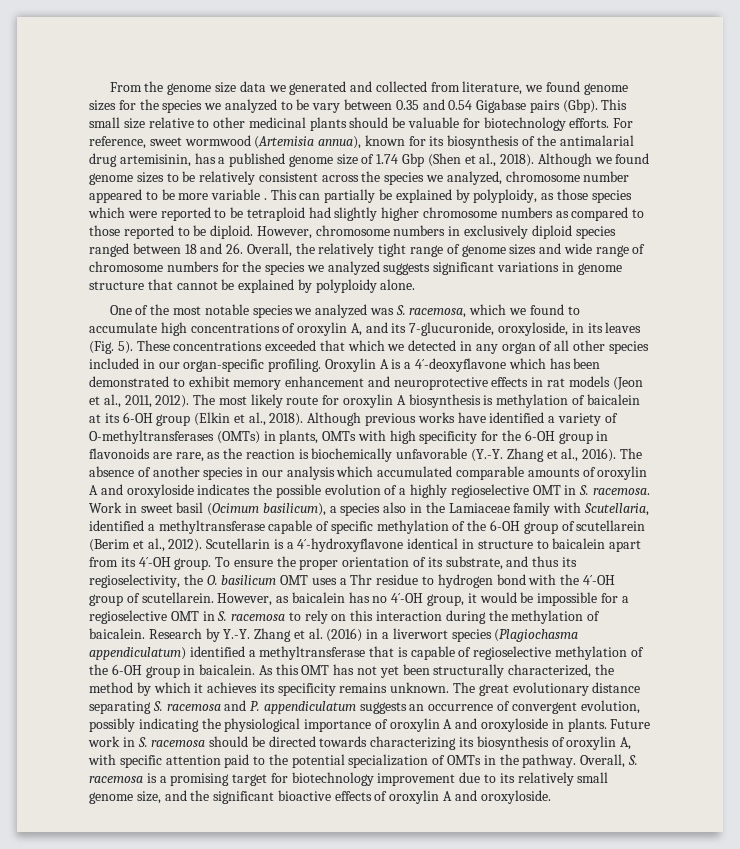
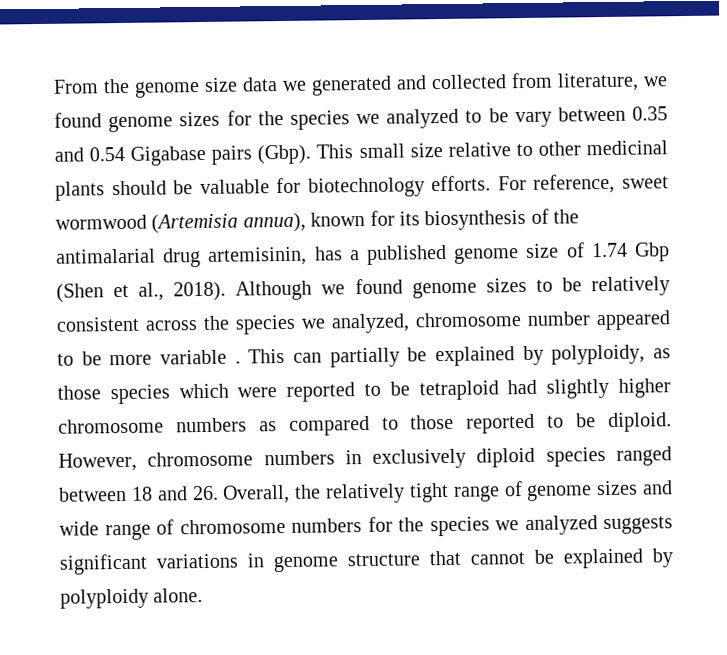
[109,304,580,318] [89,322,642,336] [89,340,649,354] [89,358,601,372] [89,376,643,390] [89,394,640,408] [89,412,618,426] [89,430,609,444] [89,448,642,462] [89,466,648,480] [89,484,650,498] [89,502,649,516] [89,520,646,534] [89,538,642,552] [89,556,577,570] [89,574,615,588] [89,592,629,606] [89,610,601,624] [89,628,579,642] [89,646,644,660] [89,664,614,678] [89,682,641,696] [89,700,640,714] [89,718,651,732] [88,736,632,750] [88,754,638,768] [89,772,609,786] [89,790,551,804] // One of the most notable species we analyzed was S. racemosa, which we found to accumulate high concentrations of oroxylin A, and its 7-glucuronide, oroxyloside, in its leaves (Fig. 5). These concentrations exceeded that which we detected in any organ of all other species included in our organ-specific profiling. Oroxylin A is a 4´-deoxyflavone which has been demonstrated to exhibit memory enhancement and neuroprotective effects in rat models (Jeon et al., 2011, 2012). The most likely route for oroxylin A biosynthesis is methylation of baicalein at its 6-OH group (Elkin et al., 2018). Although previous works have identified a variety of O-methyltransferases (OMTs) in plants, OMTs with high specificity for the 6-OH group in flavonoids are rare, as the reaction is biochemically unfavorable (Y.-Y. Zhang et al., 2016). The absence of another species in our analysis which accumulated comparable amounts of oroxylin A and oroxyloside indicates the possible evolution of a highly regioselective OMT in S. racemosa. Work in sweet basil (Ocimum basilicum), a species also in the Lamiaceae family with Scutellaria, identified a methyltransferase capable of specific methylation of the 6-OH group of scutellarein (Berim et al., 2012). Scutellarin is a 4´-hydroxyflavone identical in structure to baicalein apart from its 4´-OH group. To ensure the proper orientation of its substrate, and thus its regioselectivity, the O. basilicum OMT uses a Thr residue to hydrogen bond with the 4´-OH group of scutellarein. However, as baicalein has no 4´-OH group, it would be impossible for a regioselective OMT in S. racemosa to rely on this interaction during the methylation of baicalein. Research by Y.-Y. Zhang et al. (2016) in a liverwort species (Plagiochasma appendiculatum) identified a methyltransferase that is capable of regioselective methylation of the 6-OH group in baicalein. As this OMT has not yet been structurally characterized, the method by which it achieves its specificity remains unknown. The great evolutionary distance separating S. racemosa and P. appendiculatum suggests an occurrence of convergent evolution, possibly indicating the physiological importance of oroxylin A and oroxyloside in plants. Future work in S. racemosa should be directed towards characterizing its biosynthesis of oroxylin A, with specific attention paid to the potential specialization of OMTs in the pathway. Overall, S. racemosa is a promising target for biotechnology improvement due to its relatively small genome size, and the significant bioactive effects of oroxylin A and oroxyloside. -> (204, 595) none

